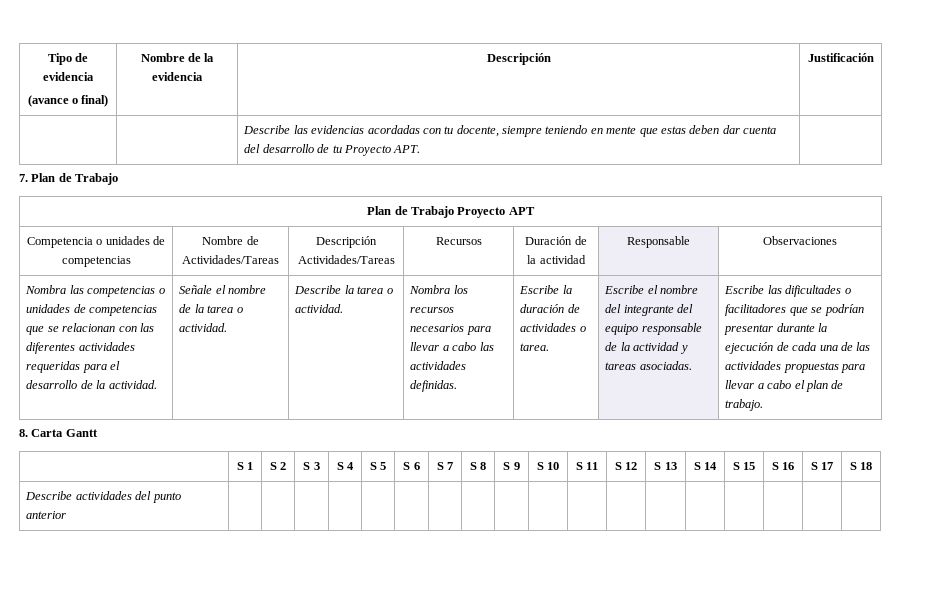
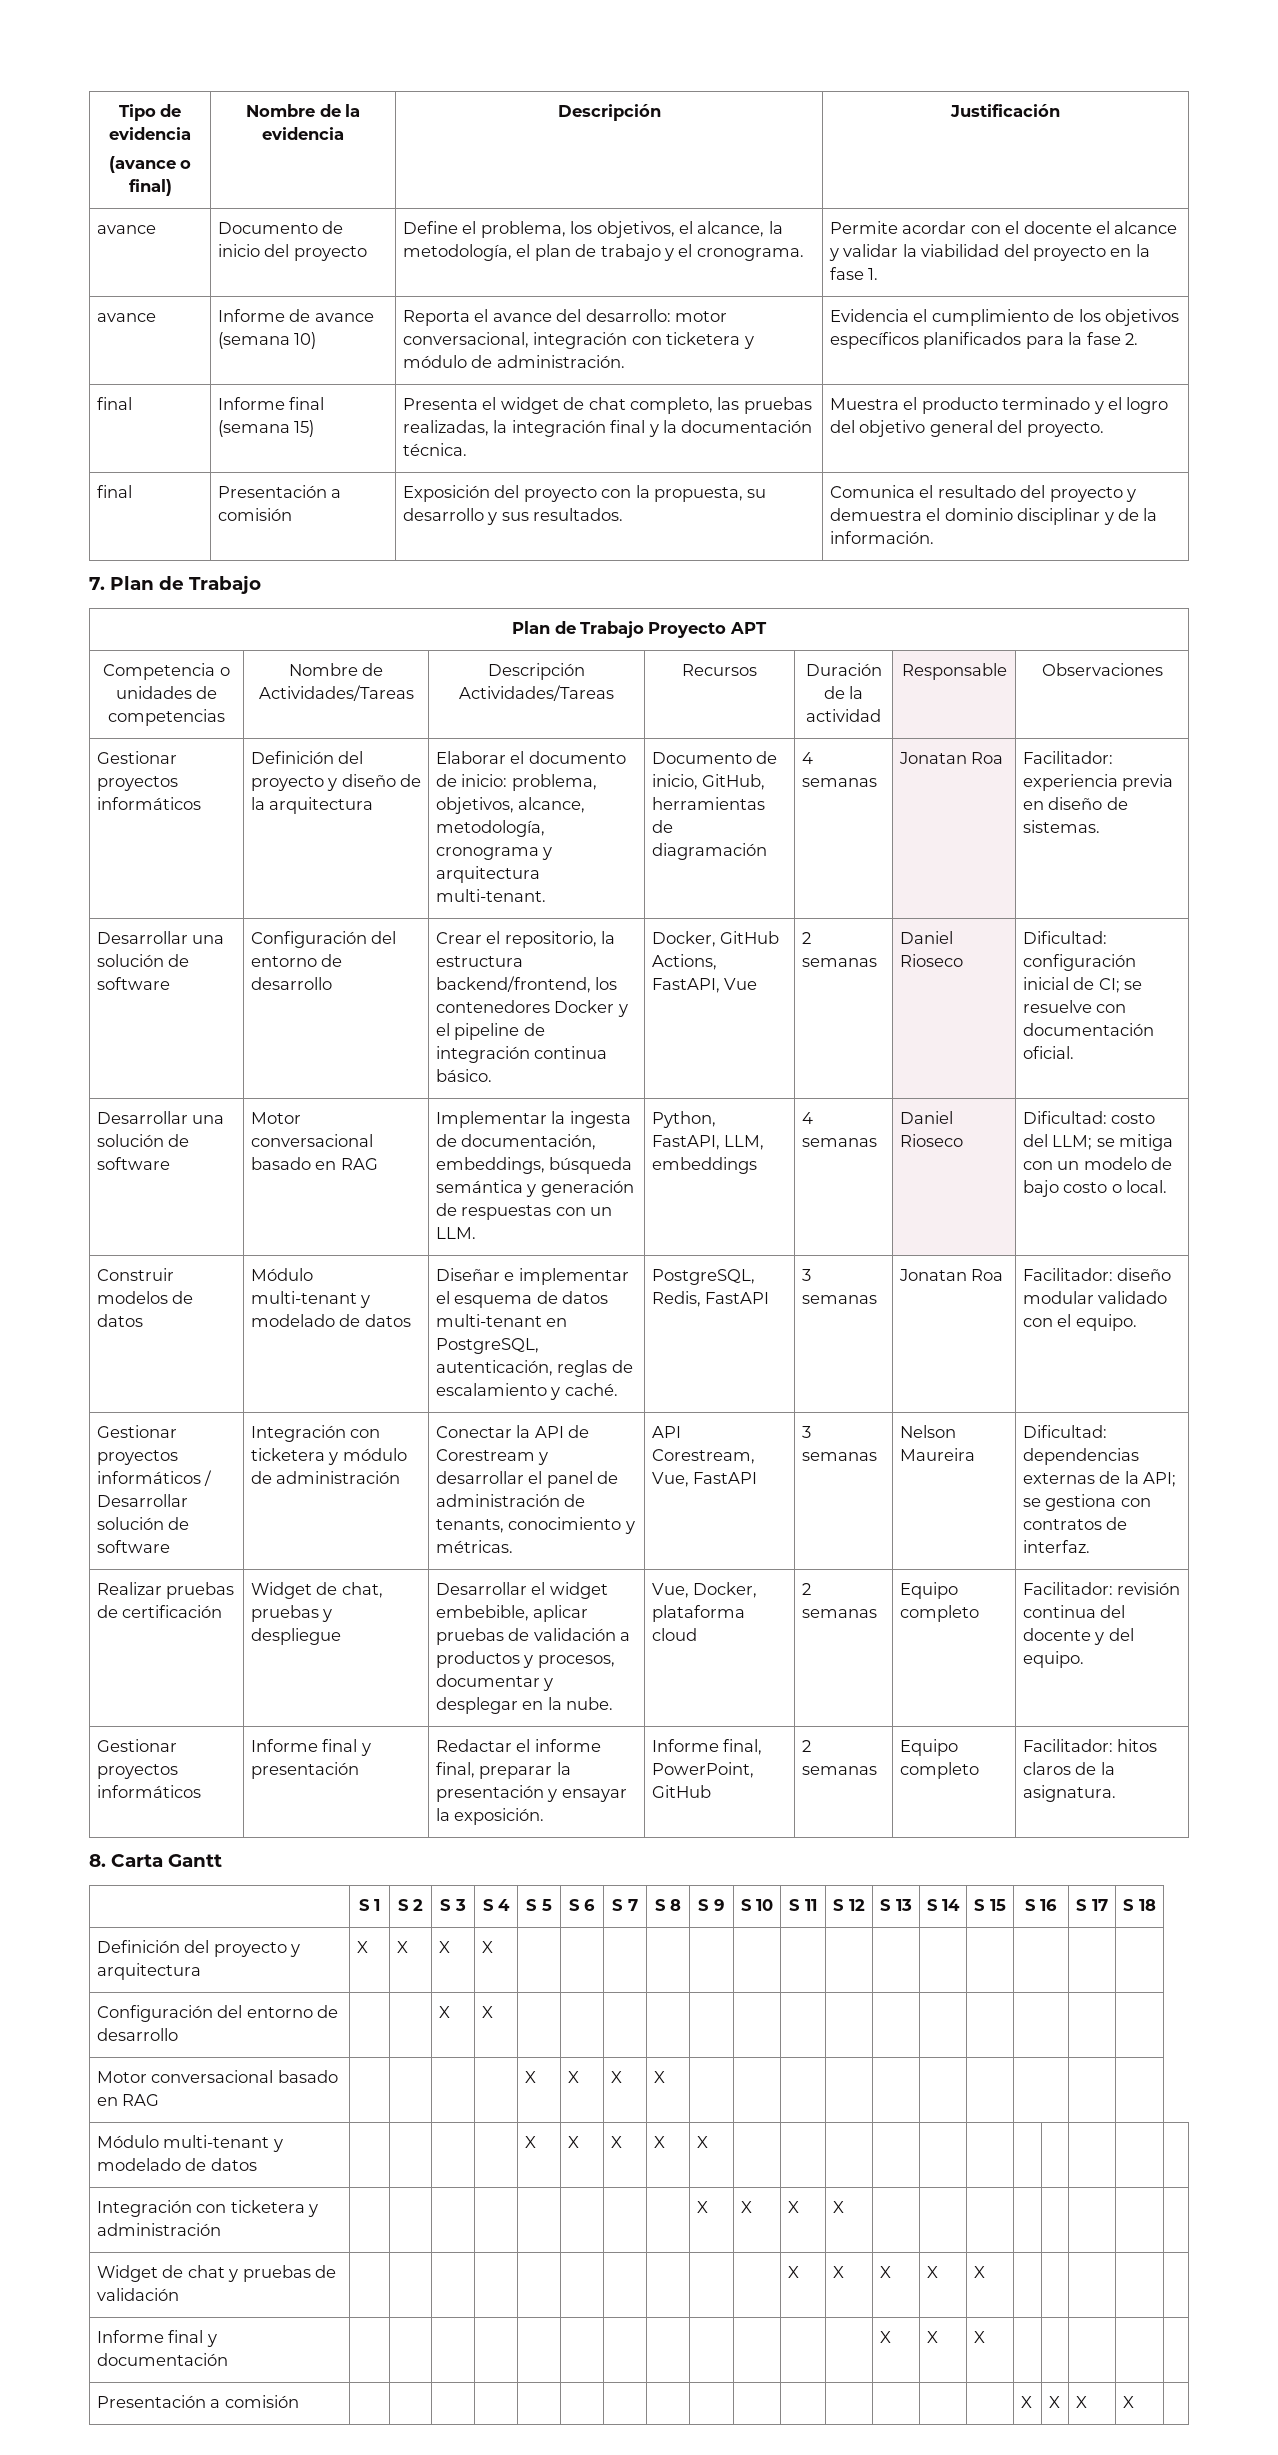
[243,125,777,137] [244,144,421,156] | | Describe las evidencias acordadas con tu docente, siempre teniendo en mente que estas deben dar cuenta del desarrollo de tu Proyecto APT. | -> [96,225,156,234] [217,221,344,234] [217,244,367,261] [402,221,783,238] [402,244,804,261] [829,221,1178,234] [828,244,1150,261] [829,267,879,280] [96,313,156,322] [217,309,374,322] [217,332,317,349] [402,309,727,326] [402,332,754,349] [402,355,625,368] [829,309,1179,326] [829,332,1138,349] [96,397,132,410] [217,397,325,410] [217,420,315,437] [402,397,812,414] [402,420,813,437] [402,443,467,456] [829,397,1169,414] [829,420,1104,437] [96,485,132,498] [217,485,342,498] [217,508,292,521] [402,485,767,502] [402,508,624,525] [829,485,1136,502] [829,508,1158,525] [829,531,934,544] avance | Documento de inicio del proyecto | Define el problema, los objetivos, el alcance, la metodología, el plan de trabajo y el cronograma. | Permite acordar con el docente el alcance y validar la viabilidad del proyecto en la fase 1. // avance | Informe de avance (semana 10) | Reporta el avance del desarrollo: motor conversacional, integración con ticketera y módulo de administración. | Evidencia el cumplimiento de los objetivos específicos planificados para la fase 2. // final | Informe final (semana 15) | Presenta el widget de chat completo, las pruebas realizadas, la integración final y la documentación técnica. | Muestra el producto terminado y el logro del objetivo general del proyecto. // final | Presentación a comisión | Exposición del proyecto con la propuesta, su desarrollo y sus resultados. | Comunica el resultado del proyecto y demuestra el dominio disciplinar y de la información.
[25,285,165,297] [26,304,158,316] [26,323,154,335] [26,342,135,354] [26,361,121,373] [26,380,157,389] [179,285,267,294] [179,304,243,313] [179,323,228,332] [294,285,393,294] [295,304,344,313] [409,285,468,294] [410,307,455,313] [410,324,491,335] [410,342,494,351] [410,361,467,370] [410,380,458,392] [519,285,572,294] [520,304,580,313] [520,323,586,332] [520,343,550,351] [604,285,699,294] [605,304,694,316] [605,323,702,335] [605,342,688,354] [605,361,692,370] [724,285,851,297] [725,304,864,316] [724,323,828,335] [725,342,871,354] [725,361,866,373] [725,380,844,392] [725,399,764,411] Nombra las competencias o unidades de competencias que se relacionan con las diferentes actividades requeridas para el desarrollo de la actividad. | Señale el nombre de la tarea o actividad. | Describe la tarea o actividad. | Nombra los recursos necesarios para llevar a cabo las actividades definidas. | Escribe la duración de actividades o tarea. | Escribe el nombre del integrante del equipo responsable de la actividad y tareas asociadas. | Escribe las dificultades o facilitadores que se podrían presentar durante la ejecución de cada una de las actividades propuestas para llevar a cabo el plan de trabajo. -> [96,751,177,764] [96,776,178,791] [96,797,201,810] [250,751,364,764] [250,774,422,791] [250,797,374,814] [435,751,626,764] [435,774,597,791] [435,797,586,814] [435,820,545,837] [435,847,553,860] [435,866,540,883] [435,889,546,902] [651,751,778,764] [651,774,766,790] [651,797,765,810] [651,820,673,833] [651,843,767,860] [801,752,813,764] [801,778,877,787] [898,752,1004,764] [1022,751,1113,764] [1022,774,1174,791] [1022,797,1128,810] [1022,820,1100,833] [96,931,225,944] [96,954,190,967] [96,977,170,990] [250,931,397,948] [250,954,343,967] [250,977,332,990] [435,931,616,948] [435,956,523,967] [435,976,618,993] [435,1000,628,1017] [435,1023,545,1040] [435,1046,608,1063] [435,1069,492,1082] [651,931,780,947] [651,954,717,970] [651,978,758,993] [801,932,811,944] [801,958,877,967] [899,931,953,944] [899,954,963,967] [1022,931,1107,944] [1022,954,1136,971] [1022,977,1143,993] [1022,1000,1127,1013] [1022,1023,1154,1036] [1022,1046,1074,1059] [96,1111,225,1124] [96,1134,190,1147] [96,1157,170,1170] [250,1112,301,1124] [250,1134,373,1147] [250,1157,378,1170] [435,1111,631,1128] [435,1134,597,1150] [435,1157,633,1174] [435,1180,634,1197] [435,1203,613,1220] [435,1227,476,1239] [651,1111,716,1128] [651,1135,765,1150] [651,1157,757,1174] [801,1112,813,1124] [801,1138,877,1147] [899,1111,953,1124] [899,1134,963,1147] [1022,1111,1156,1124] [1022,1134,1174,1151] [1022,1157,1173,1170] [1022,1180,1168,1197] [96,1268,174,1281] [96,1291,194,1304] [96,1314,143,1327] [250,1268,313,1281] [250,1291,371,1308] [250,1314,411,1327] [435,1268,629,1285] [435,1291,609,1308] [435,1314,568,1327] [435,1338,539,1354] [435,1360,633,1377] [435,1383,618,1400] [651,1269,755,1285] [651,1291,770,1307] [801,1269,811,1281] [801,1295,877,1304] [898,1269,1004,1281] [1022,1268,1172,1281] [1022,1291,1168,1304] [1022,1314,1137,1331] [96,1425,177,1438] [96,1450,178,1465] [96,1470,213,1486] [96,1494,188,1507] [96,1517,190,1530] [96,1540,170,1553] [250,1425,381,1442] [250,1448,407,1465] [250,1471,401,1484] [435,1425,590,1438] [435,1449,549,1465] [435,1471,619,1488] [435,1494,586,1507] [435,1517,635,1534] [435,1540,513,1553] [651,1426,681,1438] [651,1449,755,1464] [651,1472,758,1487] [801,1426,811,1438] [801,1452,877,1461] [899,1425,956,1438] [899,1448,975,1461] [1022,1425,1107,1438] [1022,1448,1139,1465] [1022,1471,1177,1487] [1022,1494,1151,1511] [1022,1517,1128,1530] [1022,1540,1090,1553] [96,1582,235,1599] [96,1605,223,1618] [250,1582,383,1599] [250,1605,333,1622] [250,1628,341,1645] [435,1582,608,1599] [435,1605,589,1622] [435,1628,631,1645] [435,1651,615,1668] [435,1674,554,1691] [435,1697,614,1714] [651,1582,758,1598] [651,1605,745,1622] [651,1628,697,1641] [801,1583,811,1595] [801,1609,877,1618] [899,1582,958,1599] [899,1605,979,1622] [1022,1582,1181,1595] [1022,1605,1126,1618] [1022,1628,1134,1645] [1022,1651,1084,1668] [96,1739,177,1752] [96,1764,178,1779] [96,1785,201,1798] [250,1739,371,1756] [250,1762,359,1779] [435,1739,601,1752] [435,1762,571,1779] [435,1785,627,1802] [435,1808,545,1825] [651,1739,763,1755] [651,1762,754,1778] [651,1785,711,1798] [801,1740,811,1752] [801,1766,877,1775] [899,1739,958,1756] [899,1762,979,1779] [1022,1739,1158,1752] [1022,1762,1115,1775] [1022,1785,1116,1802] Gestionar proyectos informáticos | Definición del proyecto y diseño de la arquitectura | Elaborar el documento de inicio: problema, objetivos, alcance, metodología, cronograma y arquitectura multi-tenant. | Documento de inicio, GitHub, herramientas de diagramación | 4 semanas | Jonatan Roa | Facilitador: experiencia previa en diseño de sistemas. // Desarrollar una solución de software | Configuración del entorno de desarrollo | Crear el repositorio, la estructura backend/frontend, los contenedores Docker y el pipeline de integración continua básico. | Docker, GitHub Actions, FastAPI, Vue | 2 semanas | Daniel Rioseco | Dificultad: configuración inicial de CI; se resuelve con documentación oficial. // Desarrollar una solución de software | Motor conversacional basado en RAG | Implementar la ingesta de documentación, embeddings, búsqueda semántica y generación de respuestas con un LLM. | Python, FastAPI, LLM, embeddings | 4 semanas | Daniel Rioseco | Dificultad: costo del LLM; se mitiga con un modelo de bajo costo o local. // Construir modelos de datos | Módulo multi-tenant y modelado de datos | Diseñar e implementar el esquema de datos multi-tenant en PostgreSQL, autenticación, reglas de escalamiento y caché. | PostgreSQL, Redis, FastAPI | 3 semanas | Jonatan Roa | Facilitador: diseño modular validado con el equipo. // Gestionar proyectos informáticos / Desarrollar solución de software | Integración con ticketera y módulo de administración | Conectar la API de Corestream y desarrollar el panel de administración de tenants, conocimiento y métricas. | API Corestream, Vue, FastAPI | 3 semanas | Nelson Maureira | Dificultad: dependencias externas de la API; se gestiona con contratos de interfaz. // Realizar pruebas de certificación | Widget de chat, pruebas y despliegue | Desarrollar el widget embebible, aplicar pruebas de validación a productos y procesos, documentar y desplegar en la nube. | Vue, Docker, plataforma cloud | 2 semanas | Equipo completo | Facilitador: revisión continua del docente y del equipo. // Gestionar proyectos informáticos | Informe final y presentación | Redactar el informe final, preparar la presentación y ensayar la exposición. | Informe final, PowerPoint, GitHub | 2 semanas | Equipo completo | Facilitador: hitos claros de la asignatura.
[25,491,181,503] [26,511,67,519] Describe actividades del punto anterior | | | | | | | | | | | | | | | | | -> [96,1940,301,1957] [96,1963,201,1980] [356,1941,368,1953] [396,1941,408,1953] [438,1941,450,1953] [481,1941,493,1953] [96,2005,339,2022] [96,2028,178,2041] [438,2006,450,2018] [481,2006,493,2018] [96,2070,338,2083] [96,2094,160,2106] [524,2071,536,2083] [567,2071,579,2083] [610,2071,622,2083] [653,2071,665,2083] [96,2135,283,2152] [96,2158,257,2171] [524,2136,536,2148] [567,2136,579,2148] [610,2136,622,2148] [653,2136,665,2148] [696,2136,708,2148] [96,2200,319,2217] [96,2223,221,2236] [696,2201,708,2213] [740,2201,752,2213] [787,2201,799,2213] [832,2201,844,2213] [96,2265,336,2282] [96,2288,179,2301] [787,2266,799,2278] [832,2266,844,2278] [879,2266,891,2278] [926,2266,938,2278] [973,2266,985,2278] [96,2330,217,2347] [96,2353,228,2366] [879,2331,891,2343] [926,2331,938,2343] [973,2331,985,2343] [96,2395,299,2408] [1020,2396,1032,2408] [1048,2396,1060,2408] [1075,2396,1087,2408] [1122,2396,1134,2408] Definición del proyecto y arquitectura | X | X | X | X | | | | | | | | | | | | | | // Configuración del entorno de desarrollo | | | X | X | | | | | | | | | | | | | | // Motor conversacional basado en RAG | | | | | X | X | X | X | | | | | | | | | | // Módulo multi-tenant y modelado de datos | | | | | X | X | X | X | X | | | | | | | | | | | // Integración con ticketera y administración | | | | | | | | | X | X | X | X | | | | | | | | // Widget de chat y pruebas de validación | | | | | | | | | | | X | X | X | X | X | | | | | // Informe final y documentación | | | | | | | | | | | | | X | X | X | | | | | // Presentación a comisión | | | | | | | | | | | | | | | | X | X | X | X

